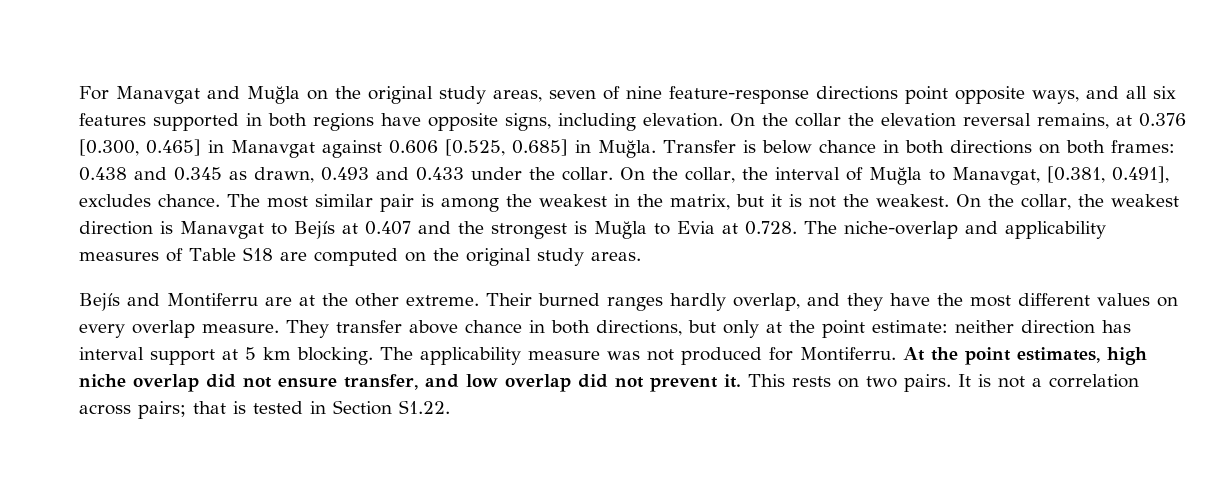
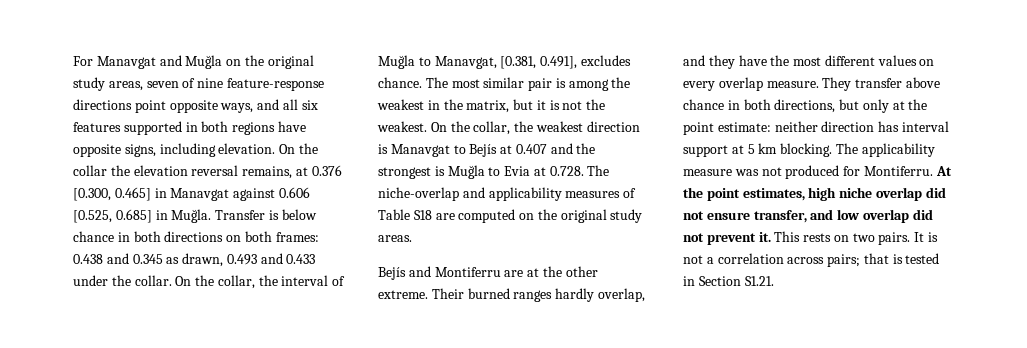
[399,400,450,414] S1.22. -> [744,276,774,286] S1.21.

